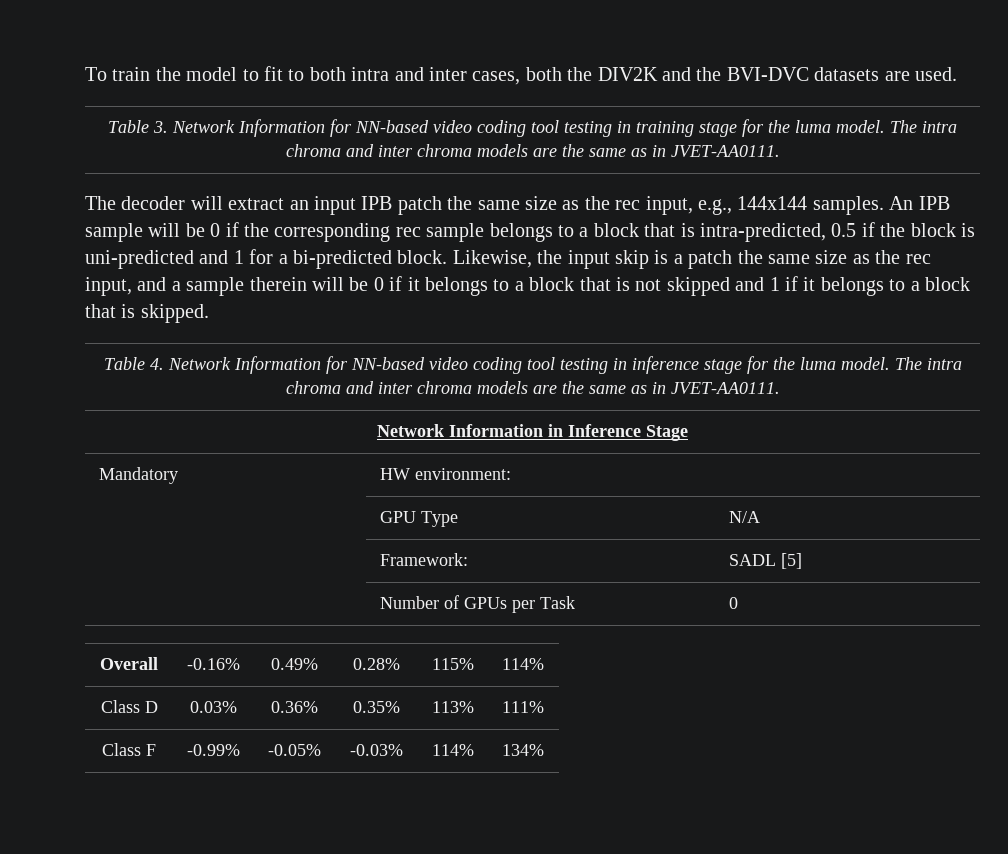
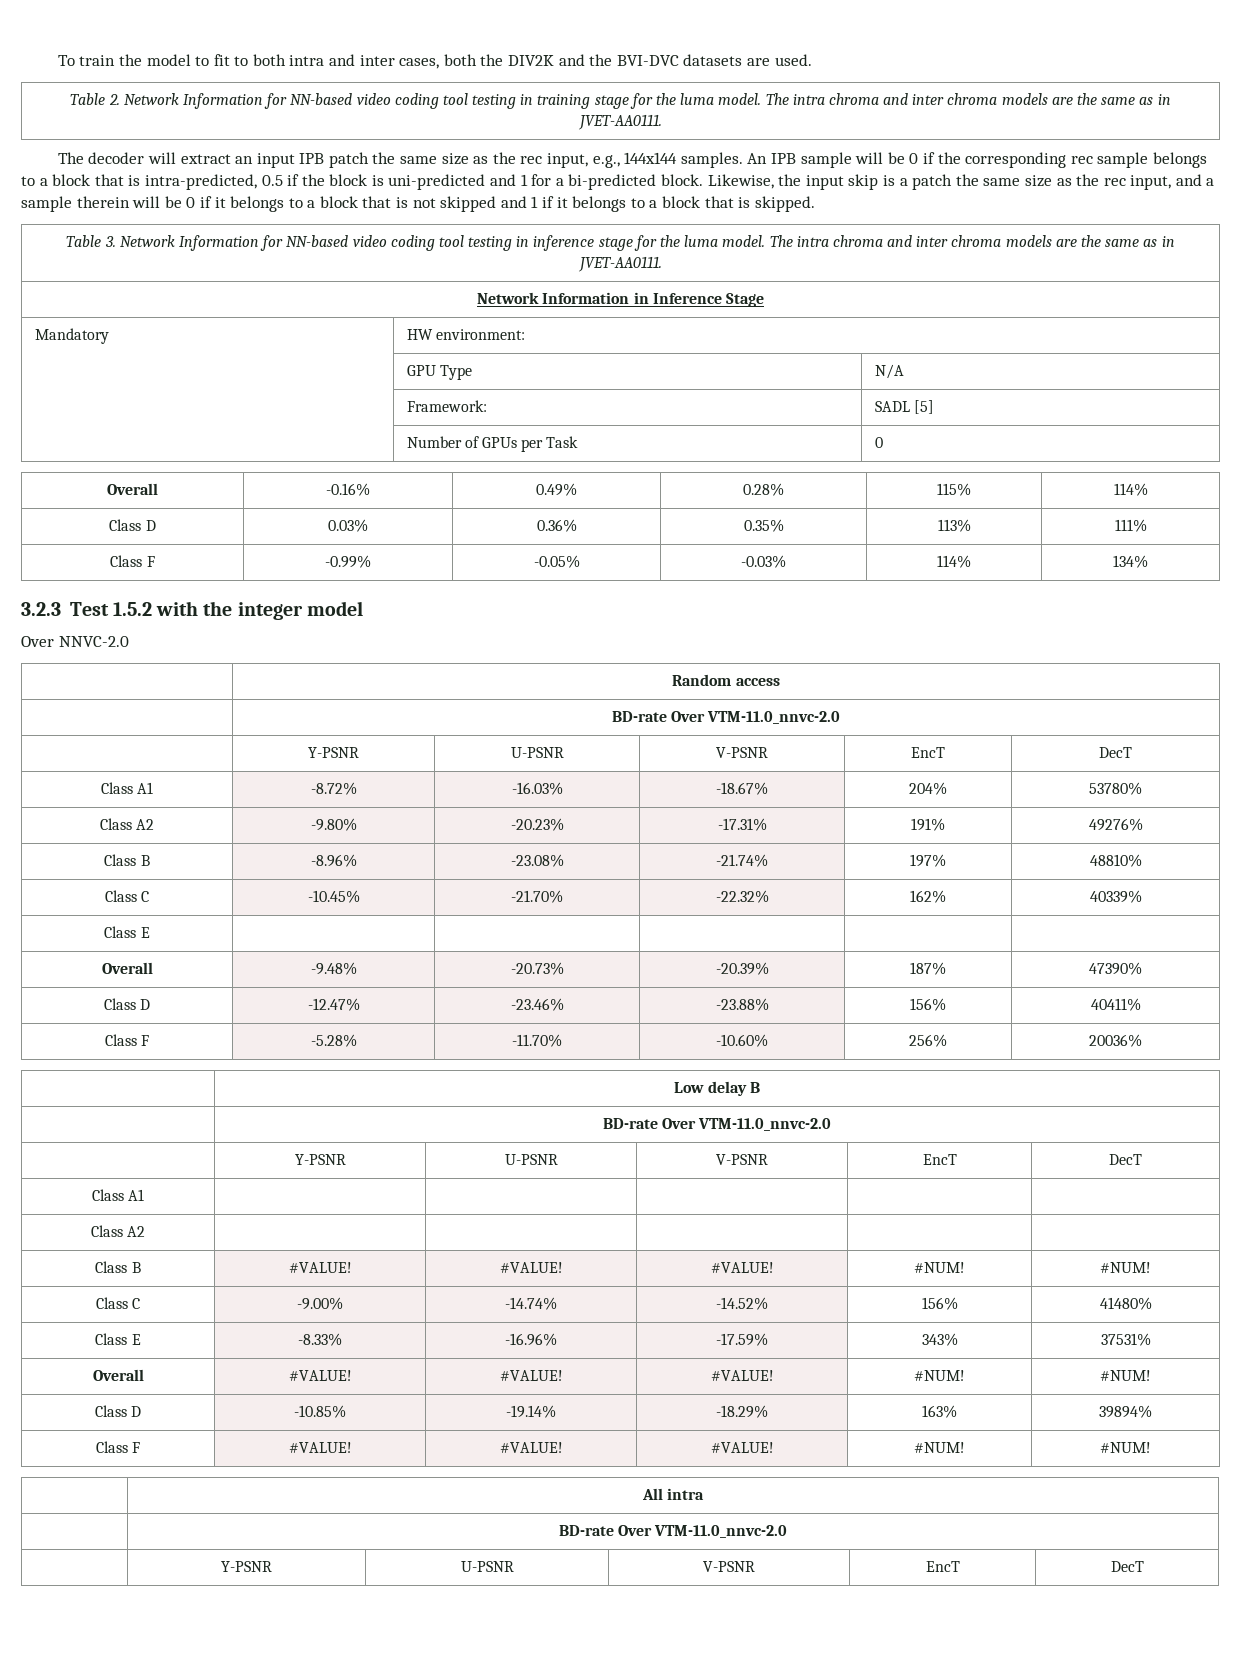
[153,121,169,133] 3. -> [108,94,120,105] 2.
[149,358,164,370] 4. -> [104,236,116,247] 3.
(544, 750) none -> [21,601,363,620] [21,636,129,647] [672,674,780,686] [611,711,841,724] [308,747,359,758] [510,747,564,758] [716,747,768,758] [911,747,945,758] [1099,747,1132,758] [100,782,154,794] [310,782,357,795] [511,782,563,795] [716,782,768,795] [909,782,947,795] [1089,782,1142,795] [99,818,155,830] [310,818,357,831] [510,818,564,831] [717,818,767,831] [911,818,945,831] [1088,818,1143,831] [104,854,150,866] [310,854,357,867] [510,854,564,867] [716,854,768,867] [910,854,946,867] [1089,854,1142,867] [104,890,150,902] [307,890,360,903] [511,890,563,903] [715,890,769,903] [910,890,946,903] [1089,890,1142,903] [104,926,150,938] [101,962,153,974] [310,962,357,975] [510,962,564,975] [715,962,769,975] [910,962,946,975] [1089,962,1142,975] [103,998,151,1010] [307,998,360,1011] [510,998,564,1011] [715,998,769,1011] [910,998,946,1011] [1090,998,1141,1011] [104,1034,150,1046] [310,1034,357,1047] [512,1034,562,1047] [716,1034,768,1047] [909,1034,947,1047] [1089,1034,1142,1047] [674,1081,760,1096] [602,1118,832,1131] [294,1154,346,1165] [504,1154,558,1165] [716,1154,768,1165] [922,1154,957,1165] [1109,1154,1142,1165] [91,1189,145,1201] [90,1225,146,1237] [95,1261,141,1273] [288,1262,352,1273] [499,1262,563,1273] [710,1262,774,1273] [914,1262,965,1273] [1100,1262,1151,1273] [95,1297,141,1309] [297,1297,343,1310] [505,1297,557,1310] [716,1297,768,1310] [921,1297,958,1310] [1099,1297,1152,1310] [95,1333,141,1345] [298,1333,342,1346] [505,1333,557,1346] [716,1333,768,1346] [921,1333,958,1346] [1100,1333,1151,1346] [92,1369,144,1381] [288,1370,352,1381] [499,1370,563,1381] [710,1370,774,1381] [914,1370,965,1381] [1100,1370,1151,1381] [94,1405,142,1417] [294,1405,346,1418] [506,1405,556,1418] [716,1405,768,1418] [922,1405,957,1418] [1099,1405,1152,1418] [95,1441,141,1453] [288,1442,352,1453] [499,1442,563,1453] [710,1442,774,1453] [914,1442,965,1453] [1100,1442,1151,1453] [641,1488,705,1500] [558,1525,788,1538] [220,1561,272,1572] [460,1561,514,1572] [703,1561,755,1572] [925,1561,960,1572] [1110,1561,1144,1572] // 3.2.3 Test 1.5.2 with the integer model // Over NNVC-2.0 // | Random access // | BD-rate Over VTM-11.0_nnvc-2.0 // | Y-PSNR | U-PSNR | V-PSNR | EncT | DecT // Class A1 | -8.72% | -16.03% | -18.67% | 204% | 53780% // Class A2 | -9.80% | -20.23% | -17.31% | 191% | 49276% // Class B | -8.96% | -23.08% | -21.74% | 197% | 48810% // Class C | -10.45% | -21.70% | -22.32% | 162% | 40339% // Class E | | | | | // Overall | -9.48% | -20.73% | -20.39% | 187% | 47390% // Class D | -12.47% | -23.46% | -23.88% | 156% | 40411% // Class F | -5.28% | -11.70% | -10.60% | 256% | 20036% // | Low delay B // | BD-rate Over VTM-11.0_nnvc-2.0 // | Y-PSNR | U-PSNR | V-PSNR | EncT | DecT // Class A1 | | | | | // Class A2 | | | | | // Class B | #VALUE! | #VALUE! | #VALUE! | #NUM! | #NUM! // Class C | -9.00% | -14.74% | -14.52% | 156% | 41480% // Class E | -8.33% | -16.96% | -17.59% | 343% | 37531% // Overall | #VALUE! | #VALUE! | #VALUE! | #NUM! | #NUM! // Class D | -10.85% | -19.14% | -18.29% | 163% | 39894% // Class F | #VALUE! | #VALUE! | #VALUE! | #NUM! | #NUM! // | All intra // | BD-rate Over VTM-11.0_nnvc-2.0 // | Y-PSNR | U-PSNR | V-PSNR | EncT | DecT

